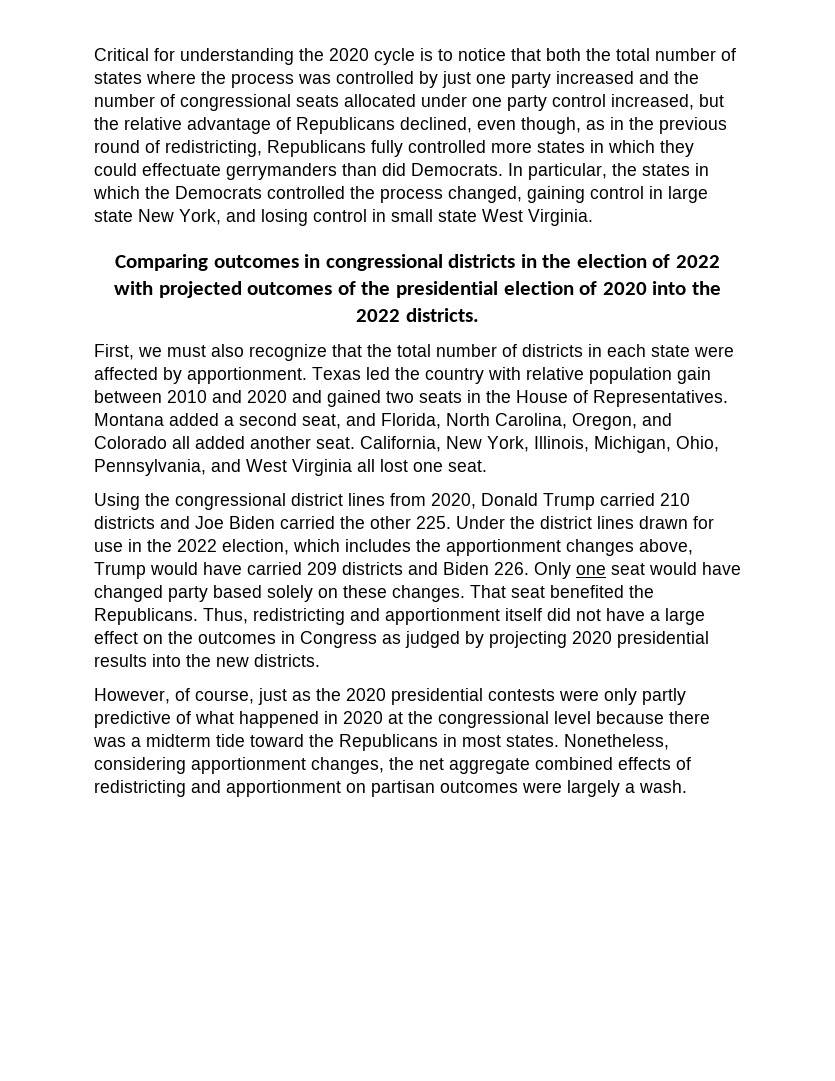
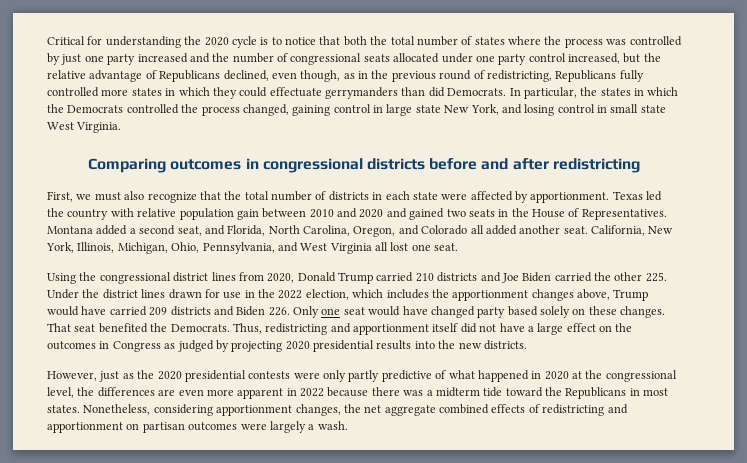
[520,254,720,268] [114,281,721,298] [356,308,479,322] in the election of 2022 with projected outcomes of the presidential election of 2020 into the 2022 districts. -> [429,158,640,173] before and after redistricting
[94,608,198,625] Republicans. -> [170,324,230,332] Democrats.
[175,688,254,704] of course, -> (97, 376) none
[554,711,591,724] level -> [47,387,324,399] level, the differences are even more apparent in 2022

